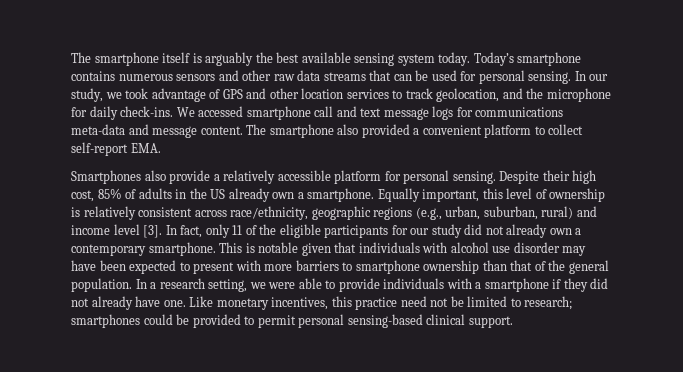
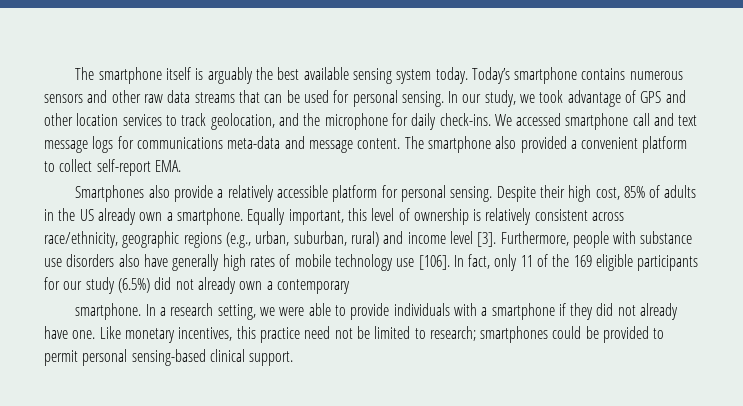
(163, 231) none -> [500,231,693,248] [44,254,450,271] Furthermore, people with substance use disorders also have generally high rates of mobile technology use [106].
(277, 229) none -> [573,255,592,267] 169
(462, 231) none -> [117,278,150,293] (6.5%)
[148,242,587,256] [71,260,609,274] [71,278,132,292] smartphone. This is notable given that individuals with alcohol use disorder may have been expected to present with more barriers to smartphone ownership than that of the general population. -> [75,303,142,320] // smartphone.

